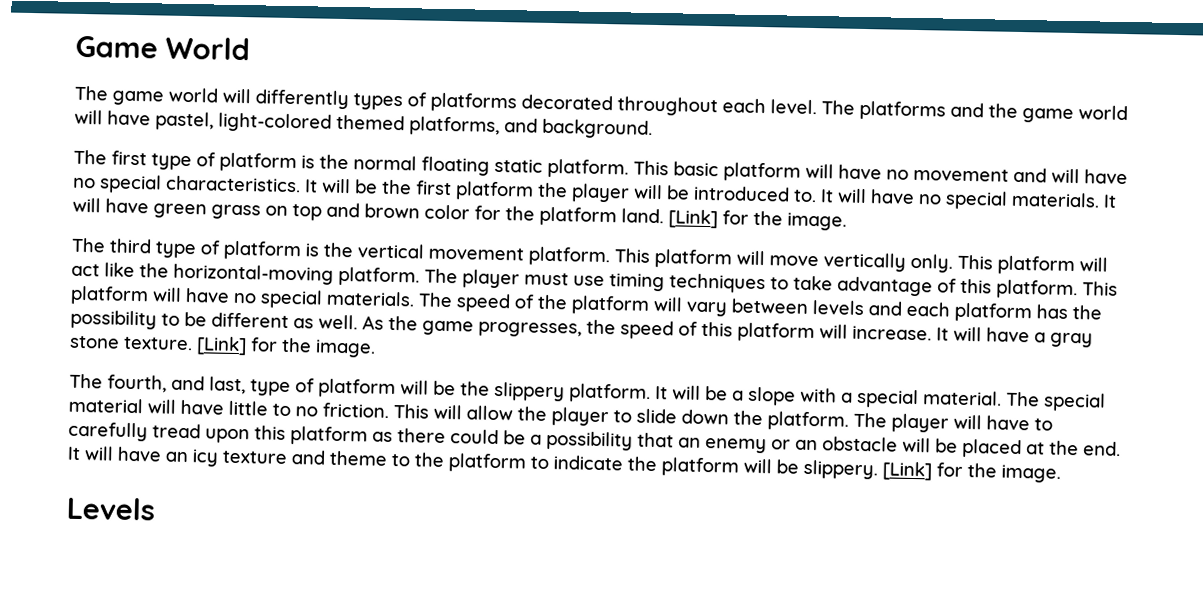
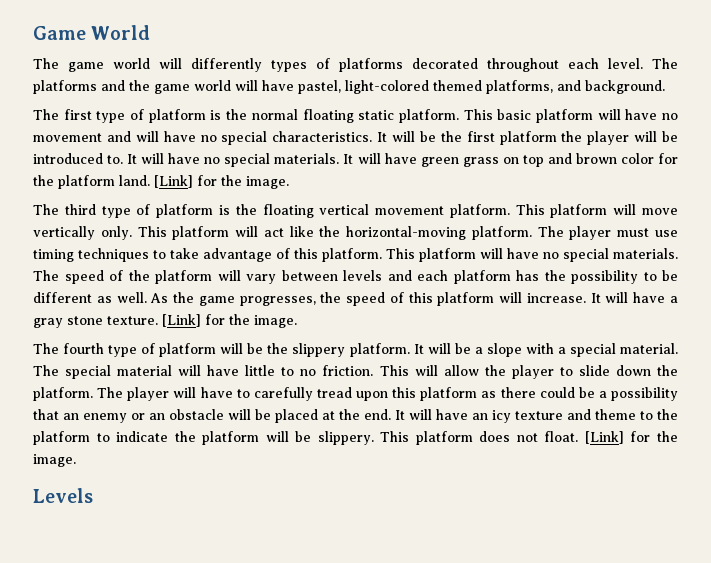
(354, 250) none -> [262,204,314,218] floating
[107,374,246,395] fourth, and last, -> [63,343,105,354] fourth
(878, 469) none -> [380,431,579,445] This platform does not float.

